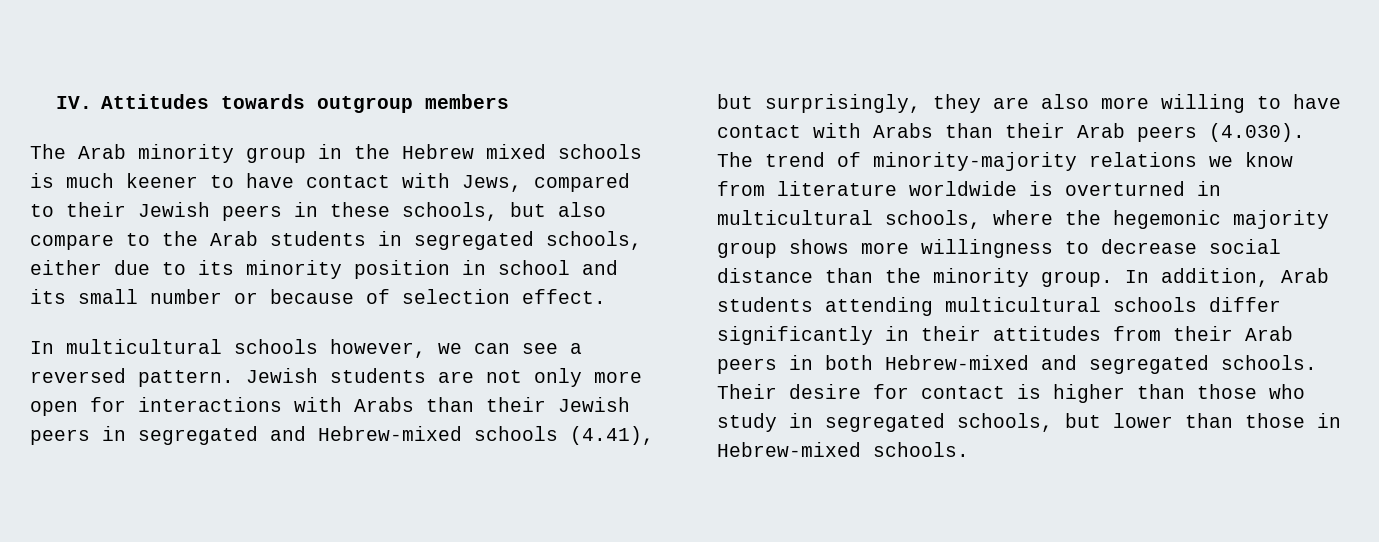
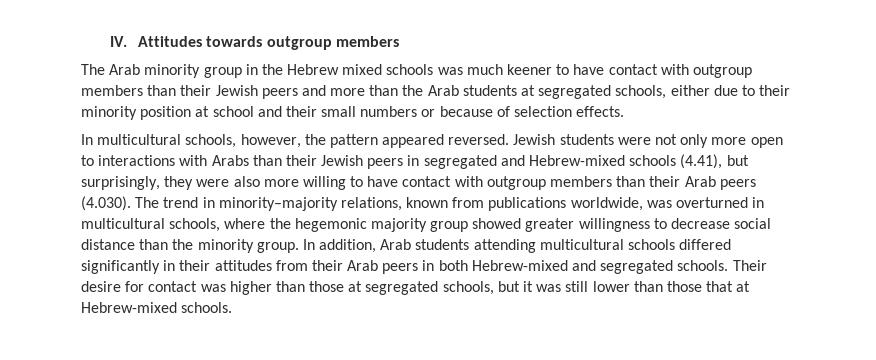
[30,173,54,188] is -> [437,67,463,75] was
[462,173,630,192] [30,202,606,221] [30,233,150,250] Jews, compared to their Jewish peers in these schools, but also compare to -> [692,64,752,78] [81,85,399,99] outgroup members than their Jewish peers and more than
[378,231,402,246] in -> [521,85,536,96] at
[198,260,234,275] its -> [759,85,791,96] their
[462,260,486,275] in -> [195,106,210,117] at
[30,289,222,304] its small number -> [285,106,418,117] their small numbers
[522,289,606,304] effect. -> [576,106,625,117] effects.
[234,339,582,358] [30,368,234,387] schools however, we can see a reversed pattern. -> [185,134,510,148] schools, however, the pattern appeared reversed.
[438,371,474,383] are -> [617,137,651,145] were
[90,397,126,412] for -> [81,155,94,166] to
[993,97,1029,109] are -> [196,179,230,187] were
[873,123,933,138] Arabs -> [486,176,613,190] outgroup members
[837,152,1293,171] [717,181,1053,196] of minority-majority relations we know from literature worldwide is -> [202,197,672,211] in minority–majority relations, known from publications worldwide, was
[789,239,909,254] shows more -> [472,218,575,232] showed greater
[1209,297,1281,312] differ -> [679,239,732,250] differed
[1017,384,1041,399] is -> [200,284,226,292] was
[1269,384,1305,399] [717,413,1101,432] who study in segregated schools, but -> [348,281,589,295] at segregated schools, but it was still
[1317,413,1341,428] in -> [706,281,751,292] that at

